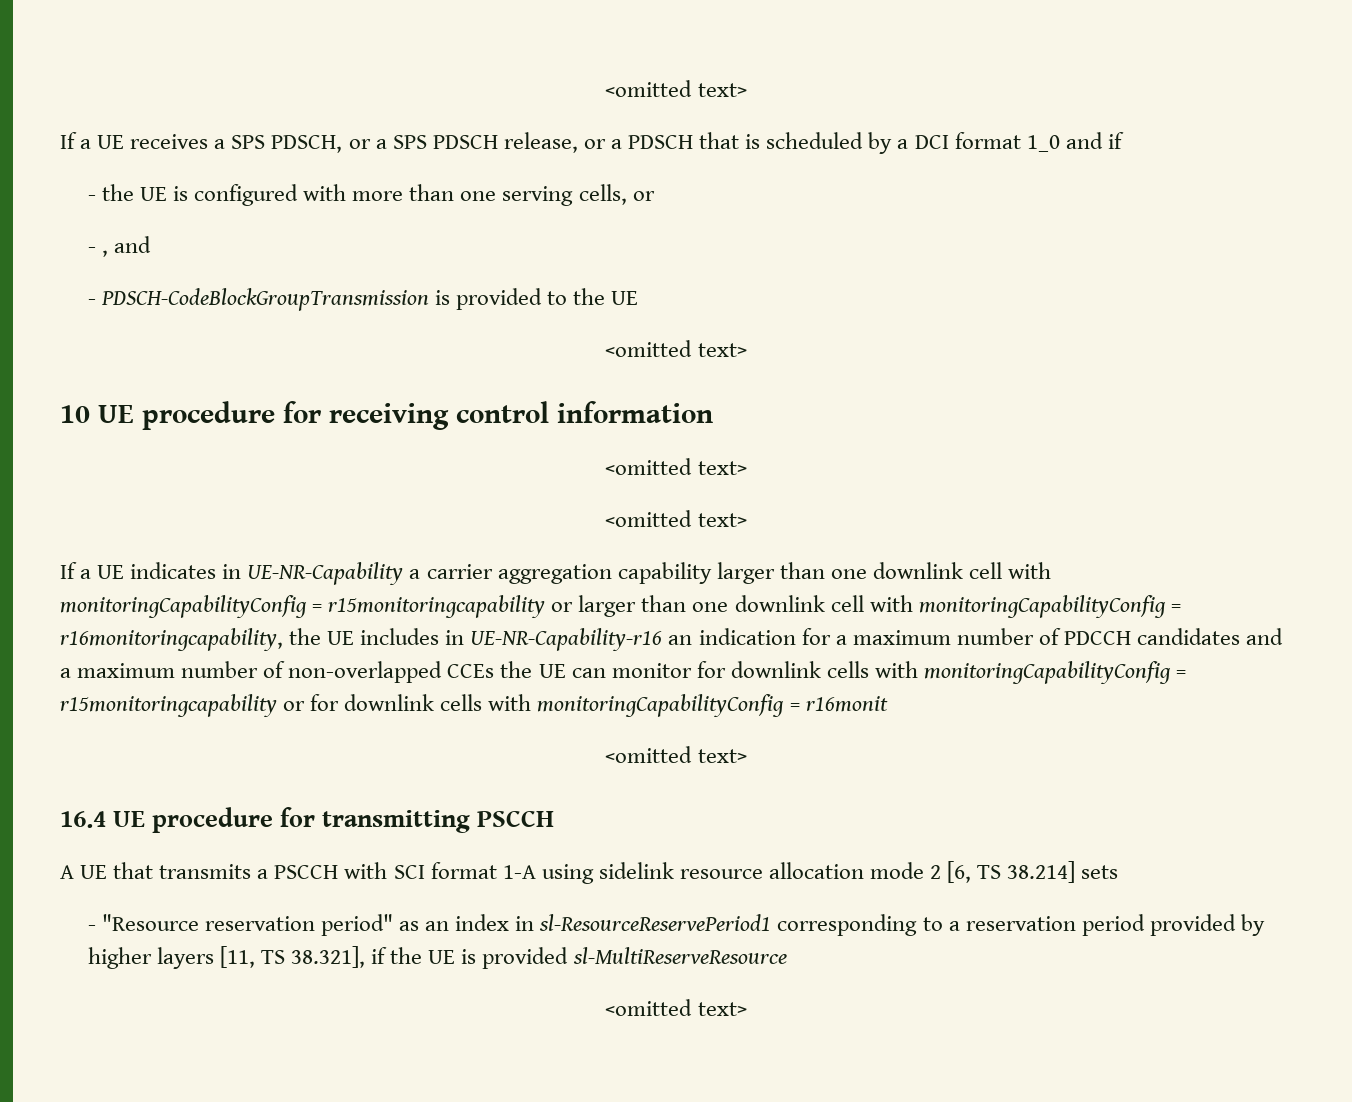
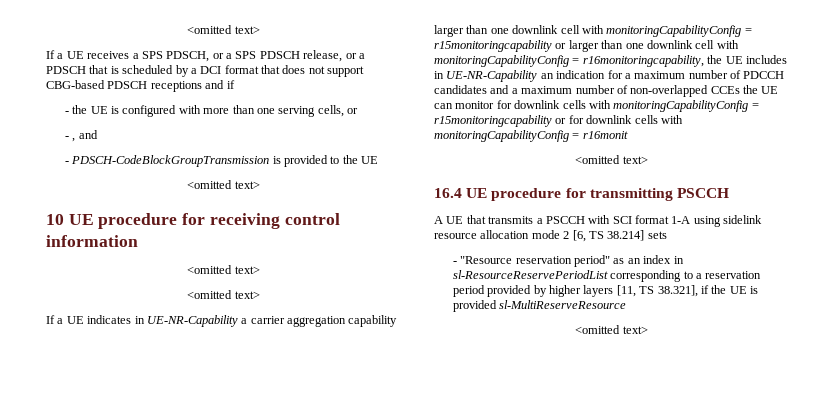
[1026,135,1060,152] 1_0 -> [261,65,365,77] [46,80,202,92] that does not support CBG-based PDSCH receptions
[470,628,663,651] UE-NR-Capability-r16 -> [446,70,538,82] UE-NR-Capability
[539,914,772,931] sl-ResourceReservePeriod1 -> [452,270,608,279] sl-ResourceReservePeriodList

